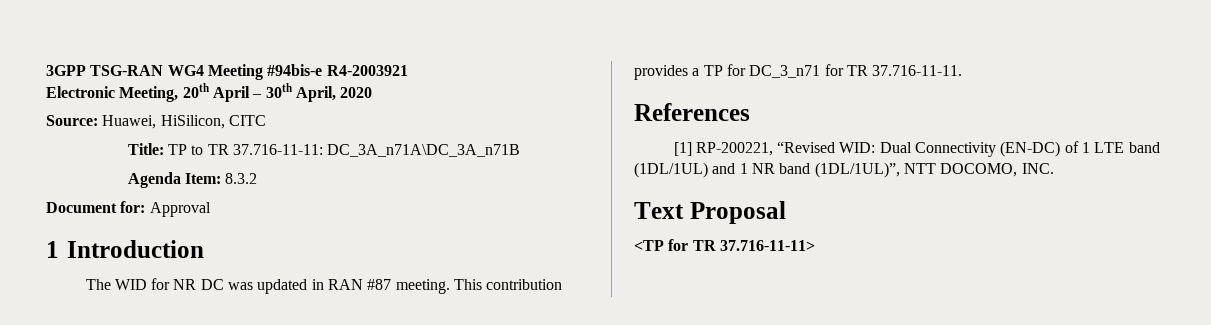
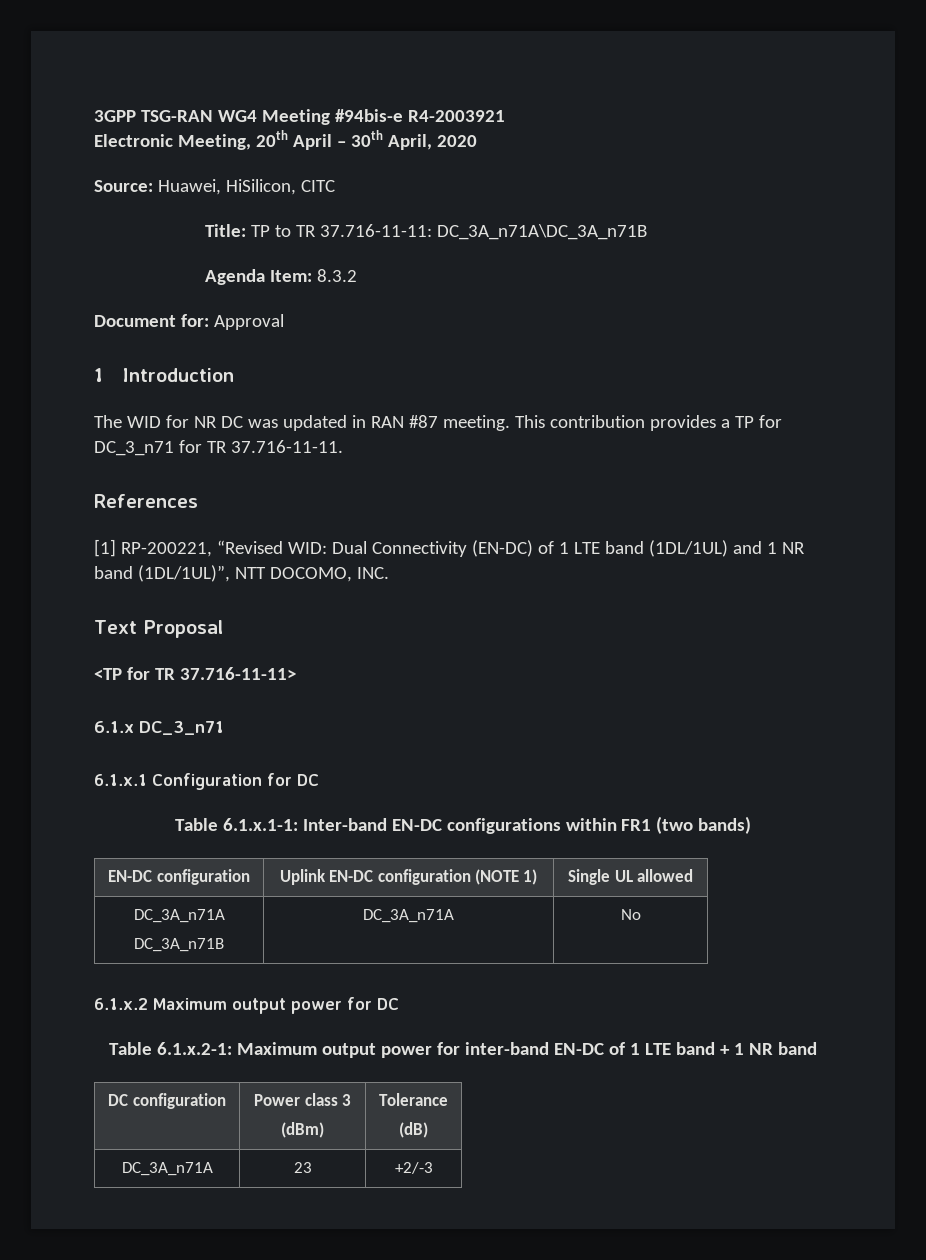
(815, 245) none -> [94,721,224,735] [94,773,319,790] [174,816,752,834] [108,869,250,885] [279,869,538,885] [568,869,693,885] [133,909,225,923] [134,938,224,952] [362,909,454,923] [620,909,641,920] [94,997,399,1014] [109,1042,817,1058] [108,1093,226,1109] [254,1093,351,1106] [281,1122,324,1138] [379,1093,448,1106] [399,1122,428,1138] [121,1162,213,1176] [293,1162,312,1173] [394,1162,433,1174] // 6.1.x DC_3_n71 // 6.1.x.1 Configuration for DC // Table 6.1.x.1-1: Inter-band EN-DC configurations within FR1 (two bands) // EN-DC configuration | Uplink EN-DC configuration (NOTE 1) | Single UL allowed // DC_3A_n71A // DC_3A_n71B | DC_3A_n71A | No // 6.1.x.2 Maximum output power for DC // Table 6.1.x.2-1: Maximum output power for inter-band EN-DC of 1 LTE band + 1 NR band // DC configuration | Power class 3 // (dBm) | Tolerance // (dB) // DC_3A_n71A | 23 | +2/-3

